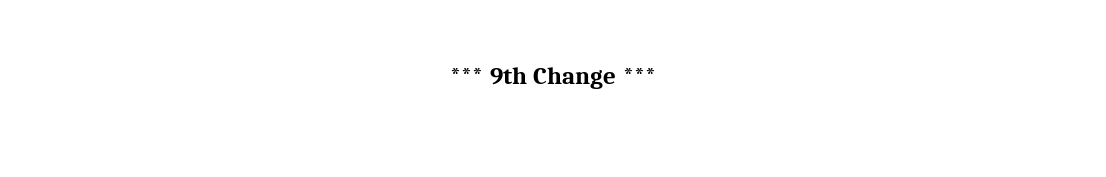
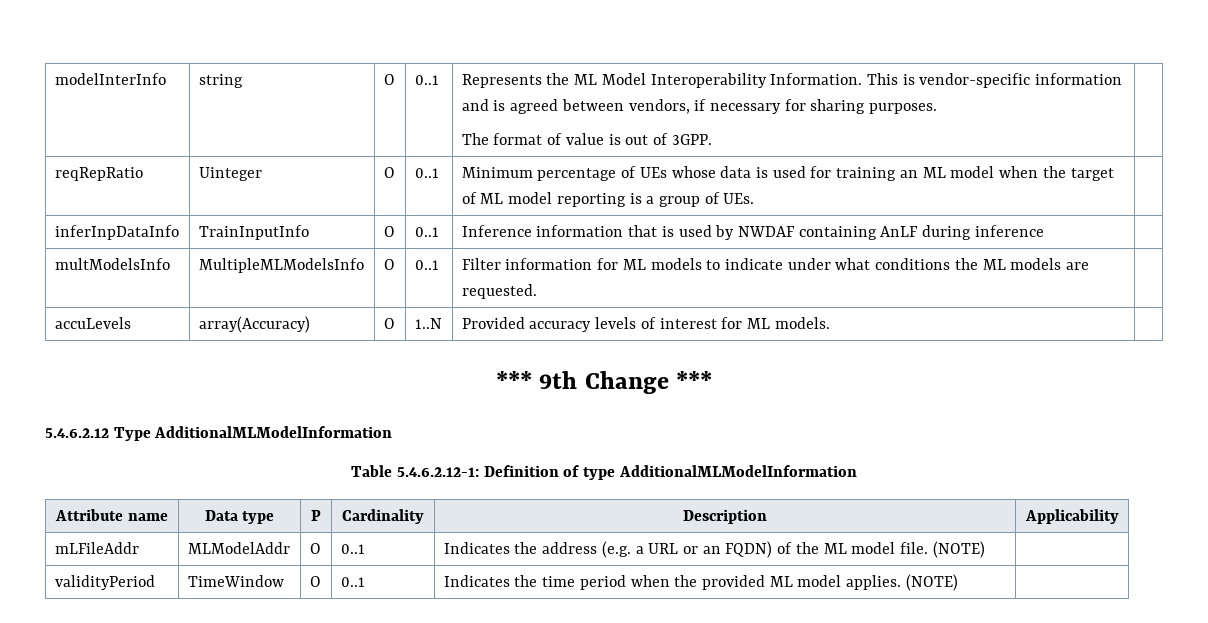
[450,67,656,89] *** 9th Change *** -> [54,73,166,85] [198,74,243,88] [383,74,395,85] [414,75,439,85] [461,73,1123,88] [461,99,938,114] [461,133,712,145] [54,167,143,181] [198,167,262,181] [383,167,395,178] [414,168,439,178] [461,166,1114,181] [461,192,755,207] [54,225,179,240] [198,225,309,240] [383,226,395,237] [414,227,439,237] [461,225,1044,240] [54,258,170,270] [198,258,364,273] [383,259,395,270] [414,260,439,270] [461,258,1090,270] [461,284,537,299] [54,317,131,329] [198,316,310,333] [383,318,395,329] [414,318,442,329] [461,317,830,332] [495,371,713,394] [45,426,393,441] [351,465,857,480] [55,509,168,521] [204,510,275,524] [311,510,321,521] [342,509,424,524] [683,509,767,524] [1024,509,1119,524] [54,542,139,554] [187,542,290,554] [309,543,321,554] [340,544,365,554] [443,541,985,558] [54,575,155,590] [187,575,284,587] [309,576,321,587] [340,577,365,587] [443,574,958,591] modelInterInfo | string | O | 0..1 | Represents the ML Model Interoperability Information. This is vendor-specific information and is agreed between vendors, if necessary for sharing purposes. // The format of value is out of 3GPP. | // reqRepRatio | Uinteger | O | 0..1 | Minimum percentage of UEs whose data is used for training an ML model when the target of ML model reporting is a group of UEs. | // inferInpDataInfo | TrainInputInfo | O | 0..1 | Inference information that is used by NWDAF containing AnLF during inference | // multModelsInfo | MultipleMLModelsInfo | O | 0..1 | Filter information for ML models to indicate under what conditions the ML models are requested. | // accuLevels | array(Accuracy) | O | 1..N | Provided accuracy levels of interest for ML models. | // *** 9th Change *** // 5.4.6.2.12 Type AdditionalMLModelInformation // Table 5.4.6.2.12-1: Definition of type AdditionalMLModelInformation // Attribute name | Data type | P | Cardinality | Description | Applicability // mLFileAddr | MLModelAddr | O | 0..1 | Indicates the address (e.g. a URL or an FQDN) of the ML model file. (NOTE) | // validityPeriod | TimeWindow | O | 0..1 | Indicates the time period when the provided ML model applies. (NOTE) |

